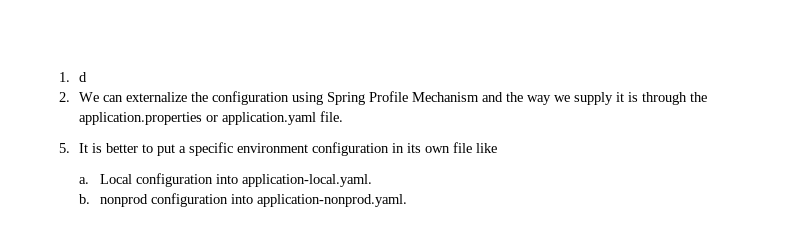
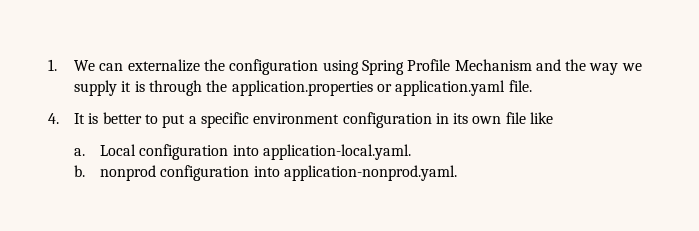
[79,72,88,82] [58,92,70,102] d // 2. -> (57, 65) none
[58,143,70,153] 5. -> [47,113,59,124] 4.

